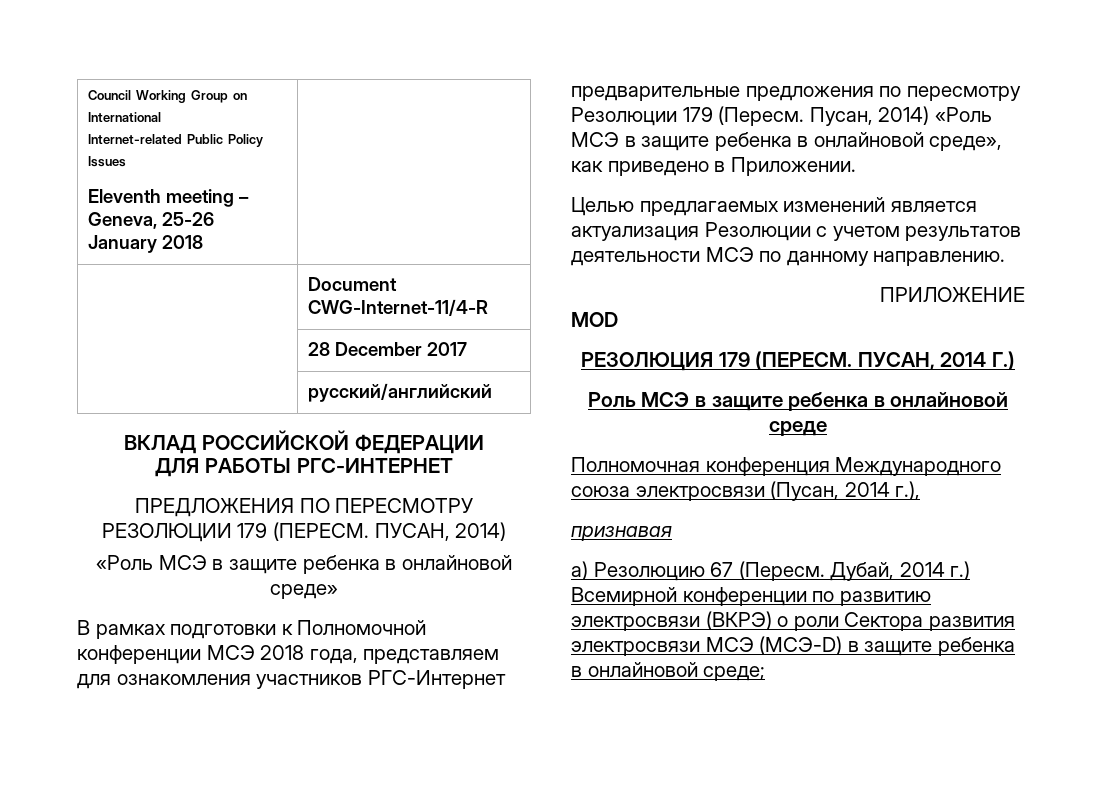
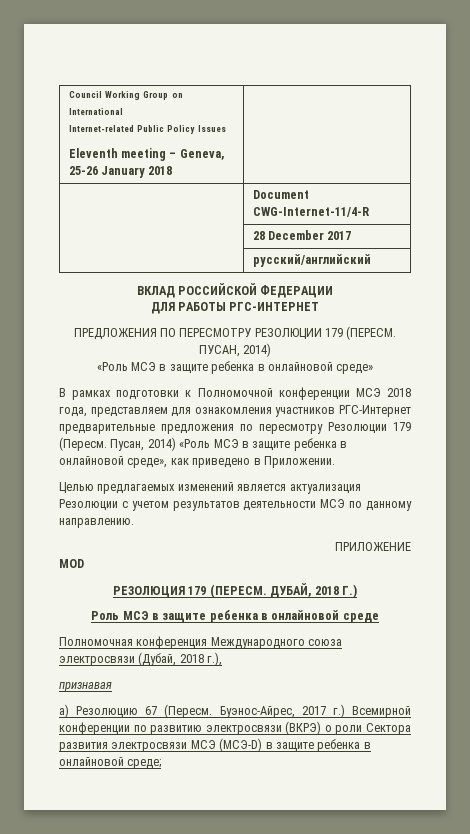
[857,352,987,370] ПУСАН, 2014 -> [270,583,339,598] ДУБАЙ, 2018
[770,481,890,501] (Пусан, 2014 -> [138,652,204,666] (Дубай, 2018
[830,562,945,581] Дубай, 2014 -> [219,706,326,718] Буэнос-Айрес, 2017

